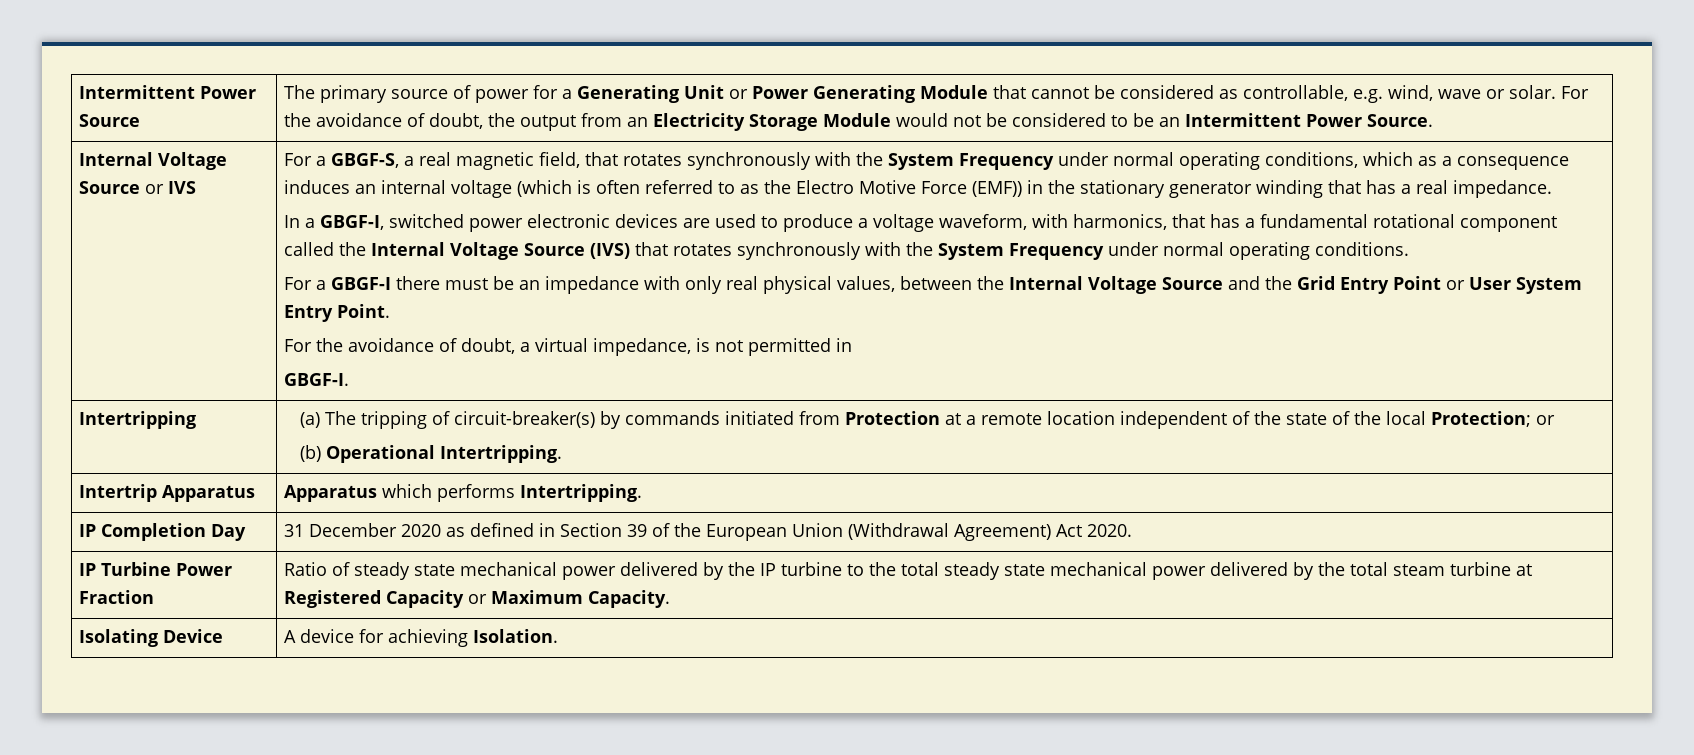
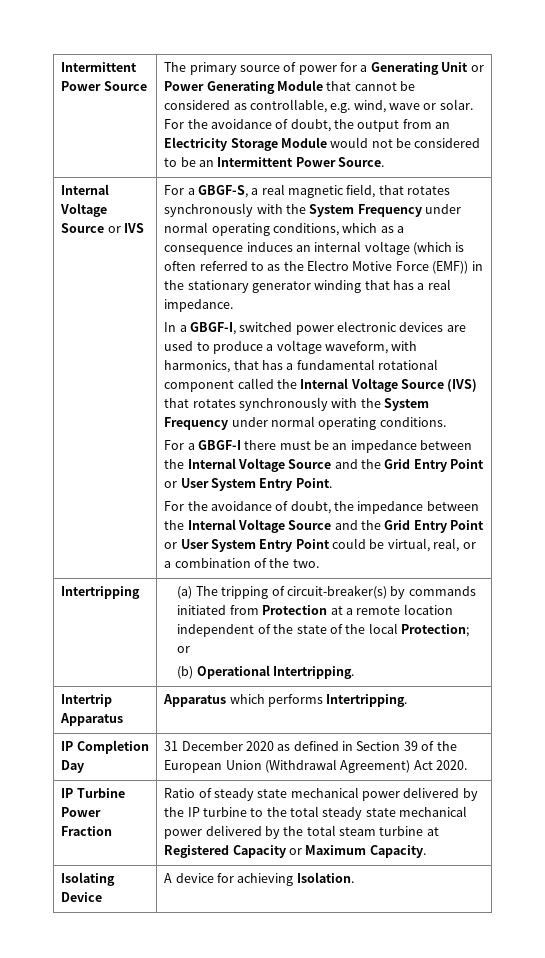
[644,276,896,294] with only real physical values, -> (417, 446) none
[520,338,853,356] [284,373,350,386] a virtual impedance, is not permitted in // GBGF-I. -> [334,501,479,514] [164,519,485,533] [164,538,476,552] [164,558,319,568] the impedance between the Internal Voltage Source and the Grid Entry Point or User System Entry Point could be virtual, real, or a combination of the two.

